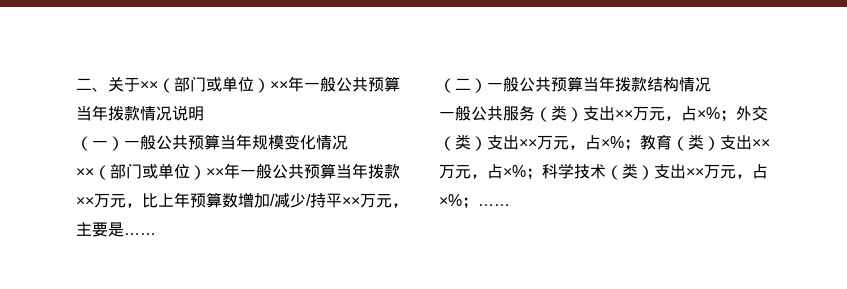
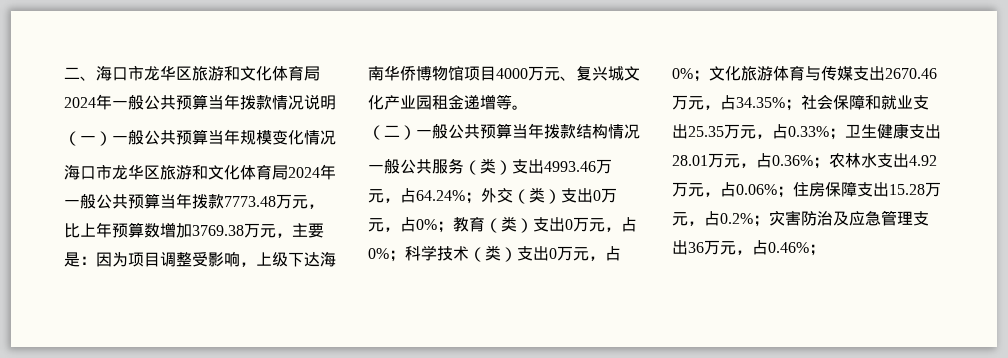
[108,76,288,93] 关于××（部门或单位）×× -> [96,65,320,81] [64,97,96,108] 海口市龙华区旅游和文化体育局2024
[76,163,400,180] [76,197,94,206] ××（部门或单位）××年一般公共预算当年拨款×× -> [64,164,336,180] [64,193,276,209] 海口市龙华区旅游和文化体育局2024年一般公共预算当年拨款7773.48
[270,193,408,208] [76,222,156,237] /减少/持平××万元，主要是…… -> [192,223,324,238] [64,251,336,267] [368,66,640,81] [368,94,528,110] 3769.38万元，主要是：因为项目调整受影响，上级下达海南华侨博物馆项目4000万元、复兴城文化产业园租金递增等。
[615,106,720,121] ××万元，占×% -> [544,159,612,174] [368,188,465,203] 4993.46万元，占64.24%
[519,135,624,150] ××万元，占×% -> [593,188,617,203] [368,217,437,232] 0万元，占0%
[752,139,770,148] [439,164,526,179] ××万元，占×% -> [565,217,637,232] [368,248,389,259] 0万元，占0%
[686,164,768,179] [439,194,510,209] ××万元，占×%；…… -> [549,246,621,261] [672,65,937,82] [672,94,929,111] [672,123,941,140] [672,153,937,169] [672,181,941,198] [672,210,929,227] [672,240,825,256] 0万元，占0%；文化旅游体育与传媒支出2670.46万元，占34.35%；社会保障和就业支出25.35万元，占0.33%；卫生健康支出28.01万元，占0.36%；农林水支出4.92万元，占0.06%；住房保障支出15.28万元，占0.2%；灾害防治及应急管理支出36万元，占0.46%；

